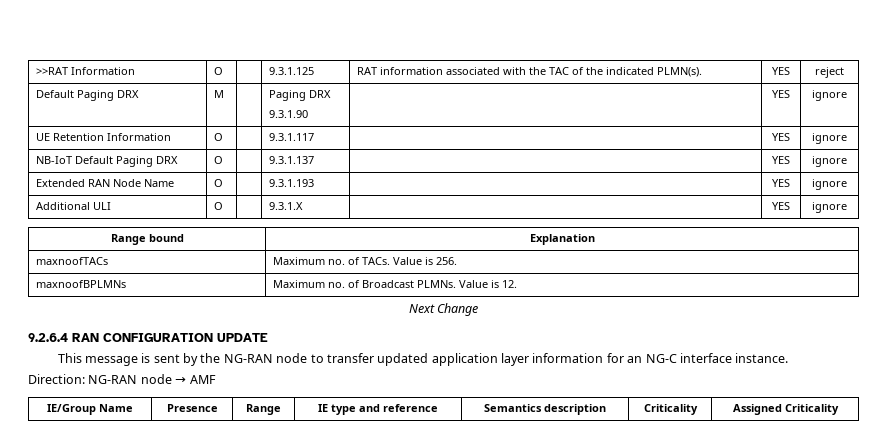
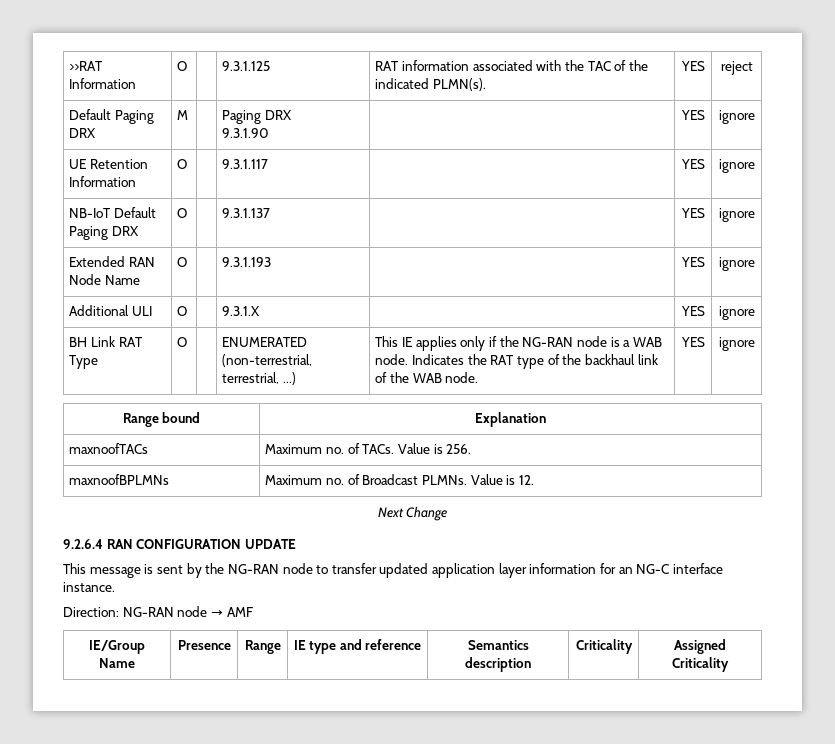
(847, 207) none -> [69,336,142,347] [69,355,99,369] [177,337,188,347] [222,337,308,347] [222,354,313,367] [222,372,296,385] [375,336,662,351] [375,354,658,369] [375,372,479,383] [680,337,705,347] [718,337,755,351] // BH Link RAT Type | O | | ENUMERATED (non-terrestrial, terrestrial, ...) | This IE applies only if the NG-RAN node is a WAB node. Indicates the RAT type of the backhaul link of the WAB node. | YES | ignore

